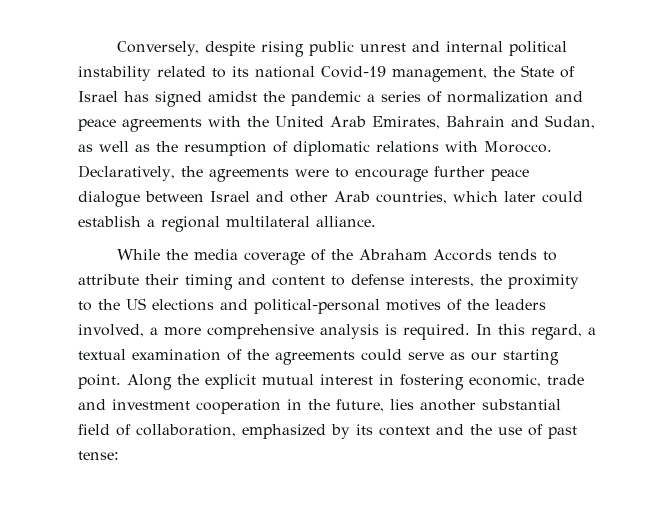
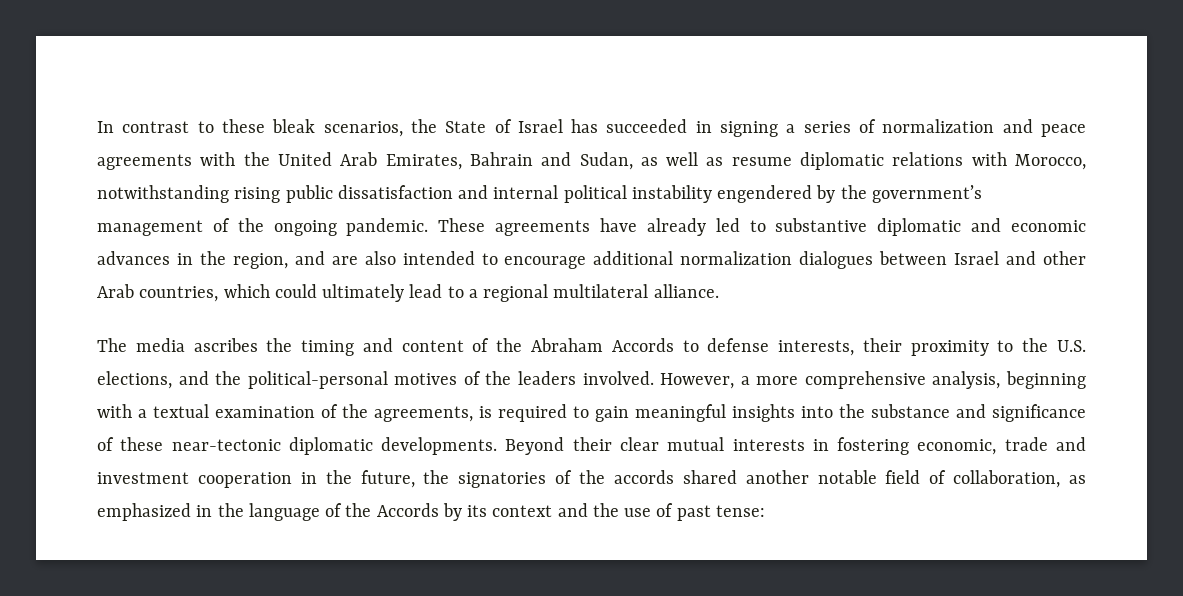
[116,41,568,57] [78,66,487,82] Conversely, despite rising public unrest and internal political instability related to its national Covid-19 management, -> [97,119,403,137] In contrast to these bleak scenarios,
[155,91,361,107] signed amidst the pandemic -> [606,119,779,137] succeeded in signing
[156,141,552,156] [78,165,529,182] [78,191,140,207] the resumption of diplomatic relations with Morocco. Declaratively, the agreements were to encourage further peace dialogue -> [731,152,1086,170] [97,185,982,203] [97,218,1087,236] [97,251,874,269] resume diplomatic relations with Morocco, notwithstanding rising public dissatisfaction and internal political instability engendered by the government’s management of the ongoing pandemic. These agreements have already led to substantive diplomatic and economic advances in the region, and are also intended to encourage additional normalization dialogues
[504,191,583,203] [78,216,141,227] later could establish -> [274,284,464,302] could ultimately lead to
[116,249,557,265] [78,274,325,290] While the media coverage of the Abraham Accords tends to attribute their timing and content -> [97,338,674,356] The media ascribes the timing and content of the Abraham Accords
[480,274,502,285] the -> [862,338,902,352] their
[126,298,248,311] US elections and -> [1057,340,1087,352] [97,371,242,389] U.S. elections, and the
[78,324,144,337] involved, -> [582,371,735,389] involved. However,
[320,324,582,340] analysis is required. In this regard, -> [932,371,1086,389] [97,404,132,418] analysis, beginning with
[275,349,559,365] [78,374,373,390] agreements could serve as our starting point. Along the explicit mutual interest -> [374,404,1086,422] [97,437,805,455] agreements, is required to gain meaningful insights into the substance and significance of these near-tectonic diplomatic developments. Beyond their clear mutual interests
[390,399,561,411] [78,424,326,439] lies another substantial field of collaboration, emphasized -> [423,470,1086,488] [97,503,439,521] the signatories of the accords shared another notable field of collaboration, as emphasized in the language of the Accords

